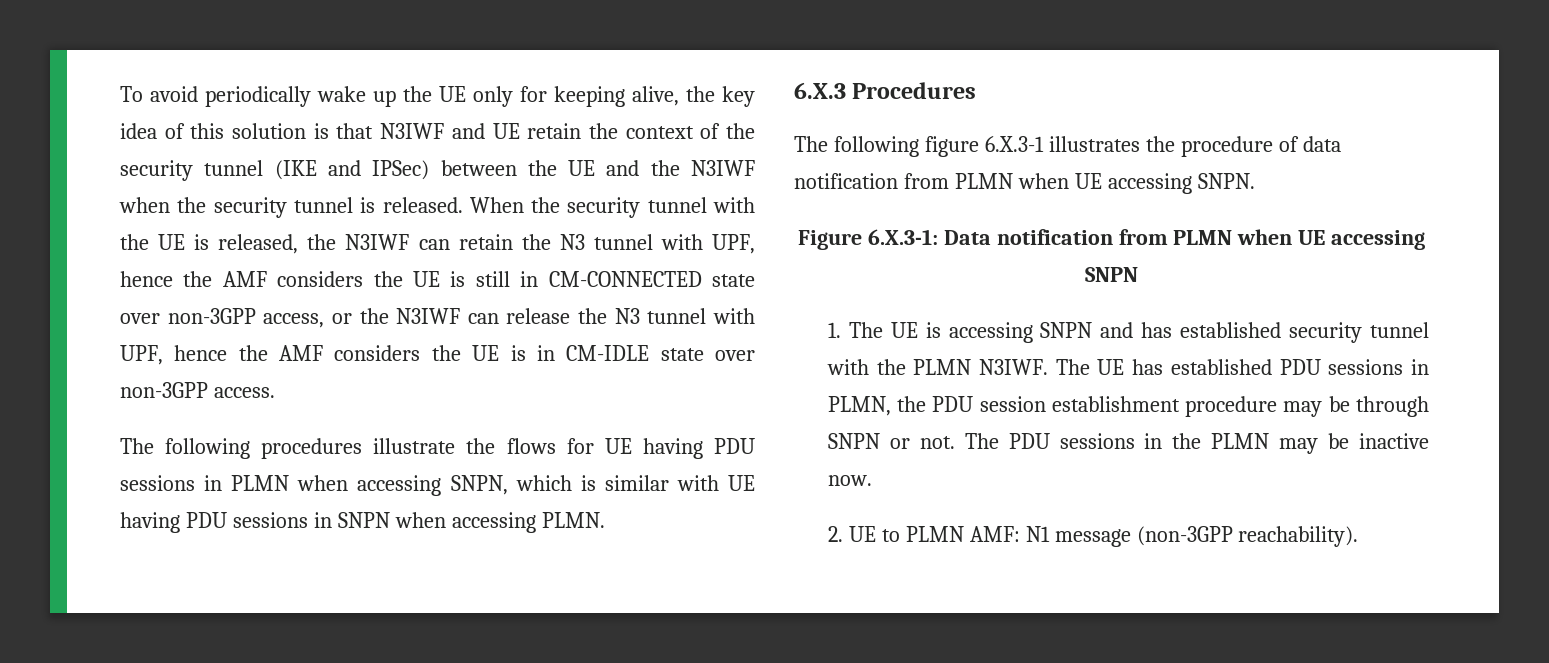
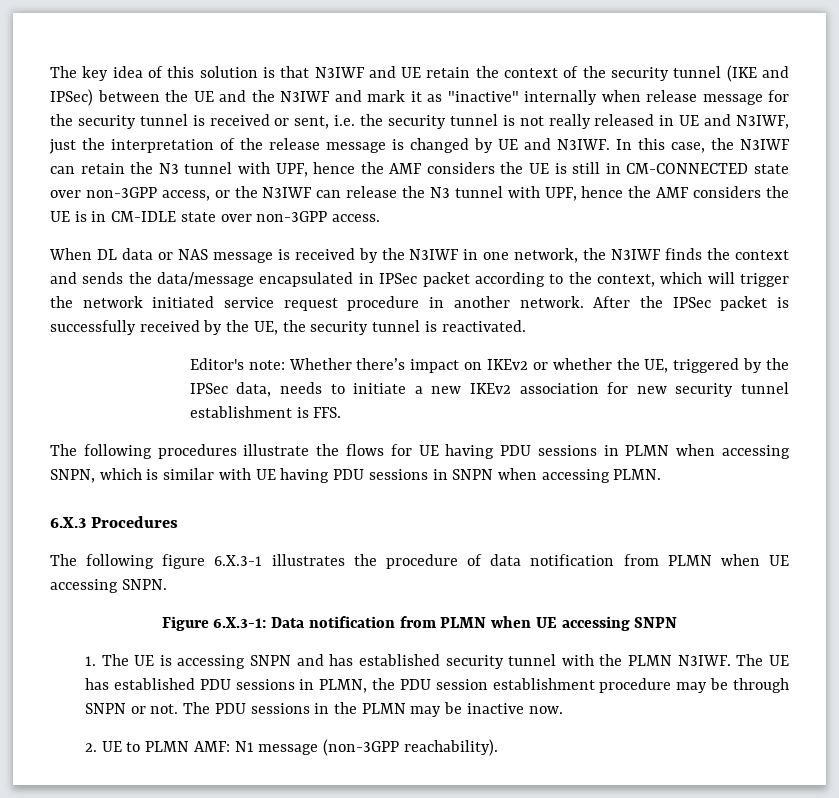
[120,86,715,107] To avoid periodically wake up the UE only for keeping alive, the -> [50,66,77,78] The
[119,197,755,218] [120,234,299,254] when the security tunnel is released. When the security tunnel with the UE is released, -> [334,90,789,105] [50,114,790,129] [49,138,705,154] and mark it as "inactive" internally when release message for the security tunnel is received or sent, i.e. the security tunnel is not really released in UE and N3IWF, just the interpretation of the release message is changed by UE and N3IWF. In this case,
(275, 392) none -> [49,248,790,263] [50,272,789,287] [50,296,790,311] [50,320,526,335] [189,358,790,373] [189,382,789,397] [189,406,342,418] // When DL data or NAS message is received by the N3IWF in one network, the N3IWF finds the context and sends the data/message encapsulated in IPSec packet according to the context, which will trigger the network initiated service request procedure in another network. After the IPSec packet is successfully received by the UE, the security tunnel is reactivated. // Editor's note: Whether there’s impact on IKEv2 or whether the UE, triggered by the IPSec data, needs to initiate a new IKEv2 association for new security tunnel establishment is FFS.

